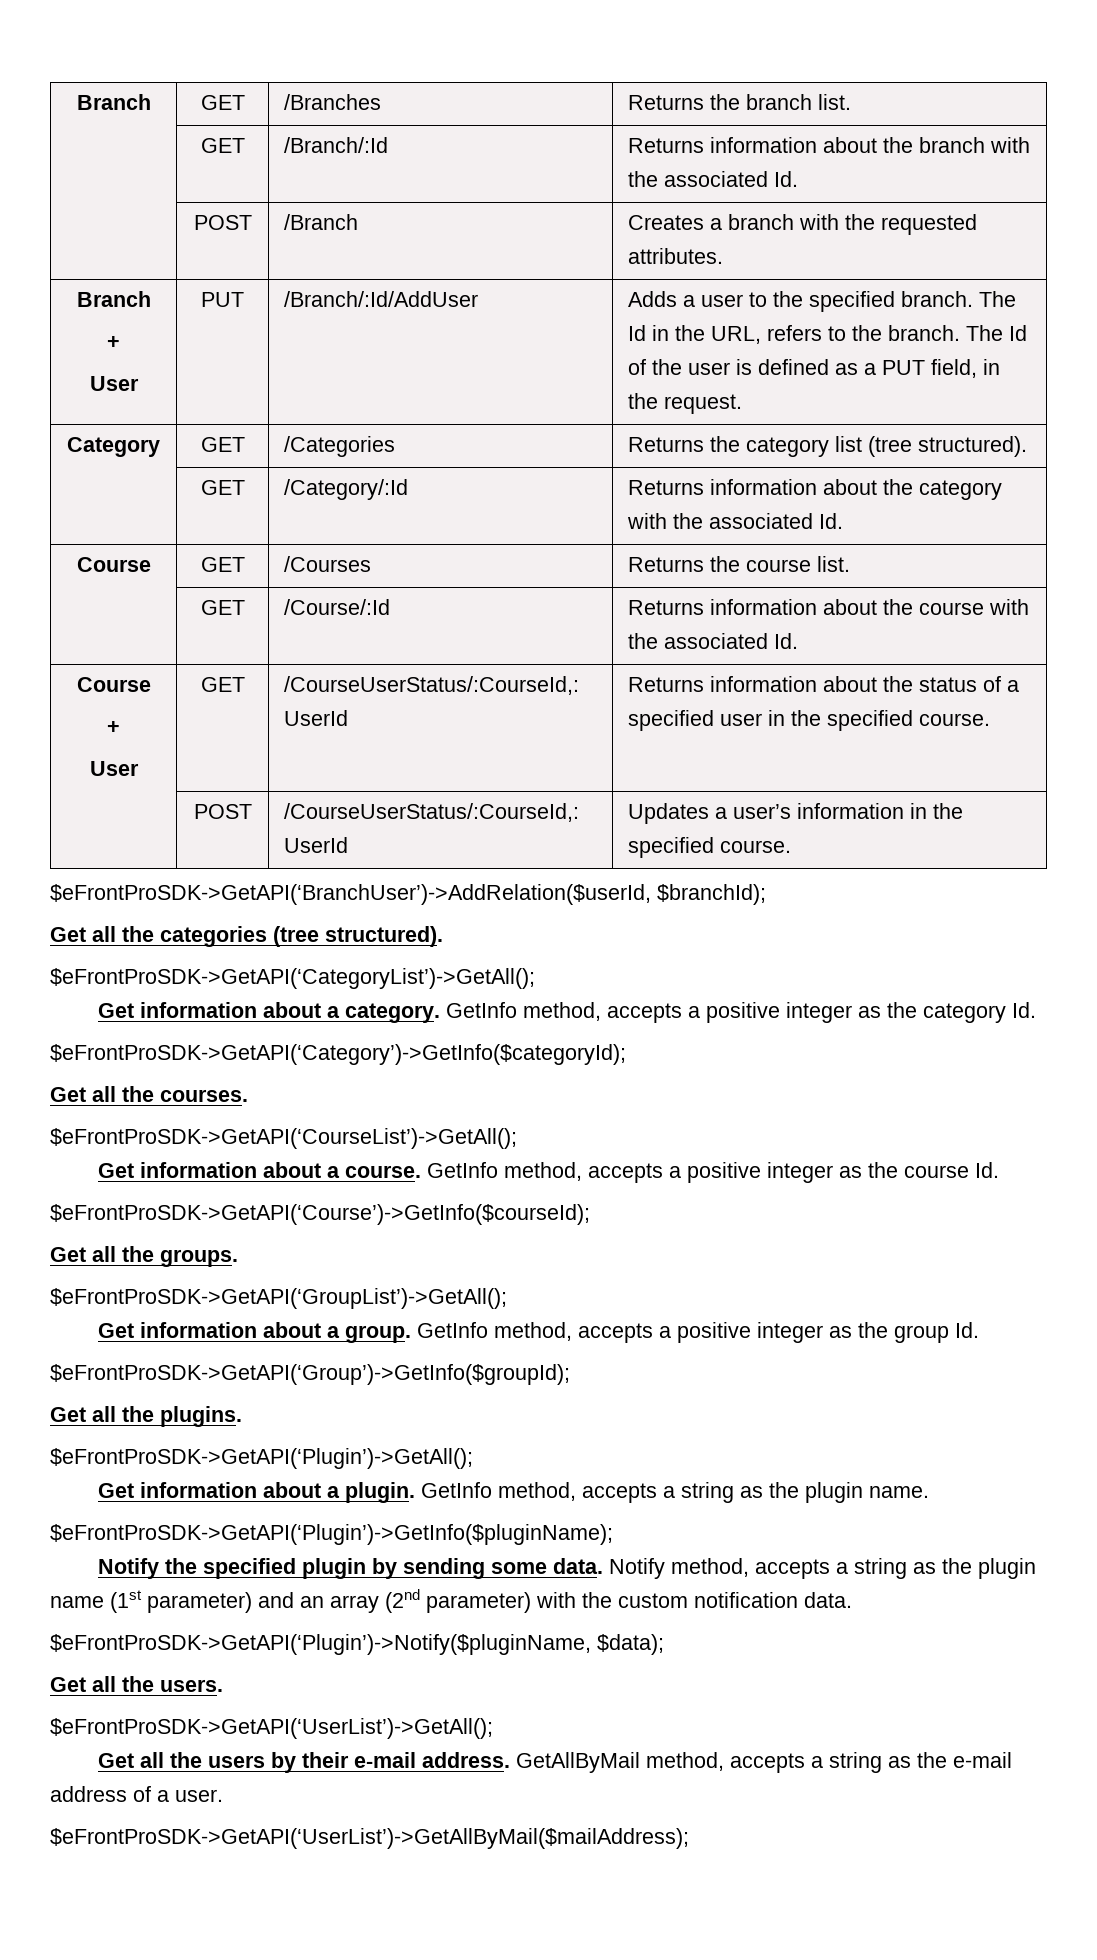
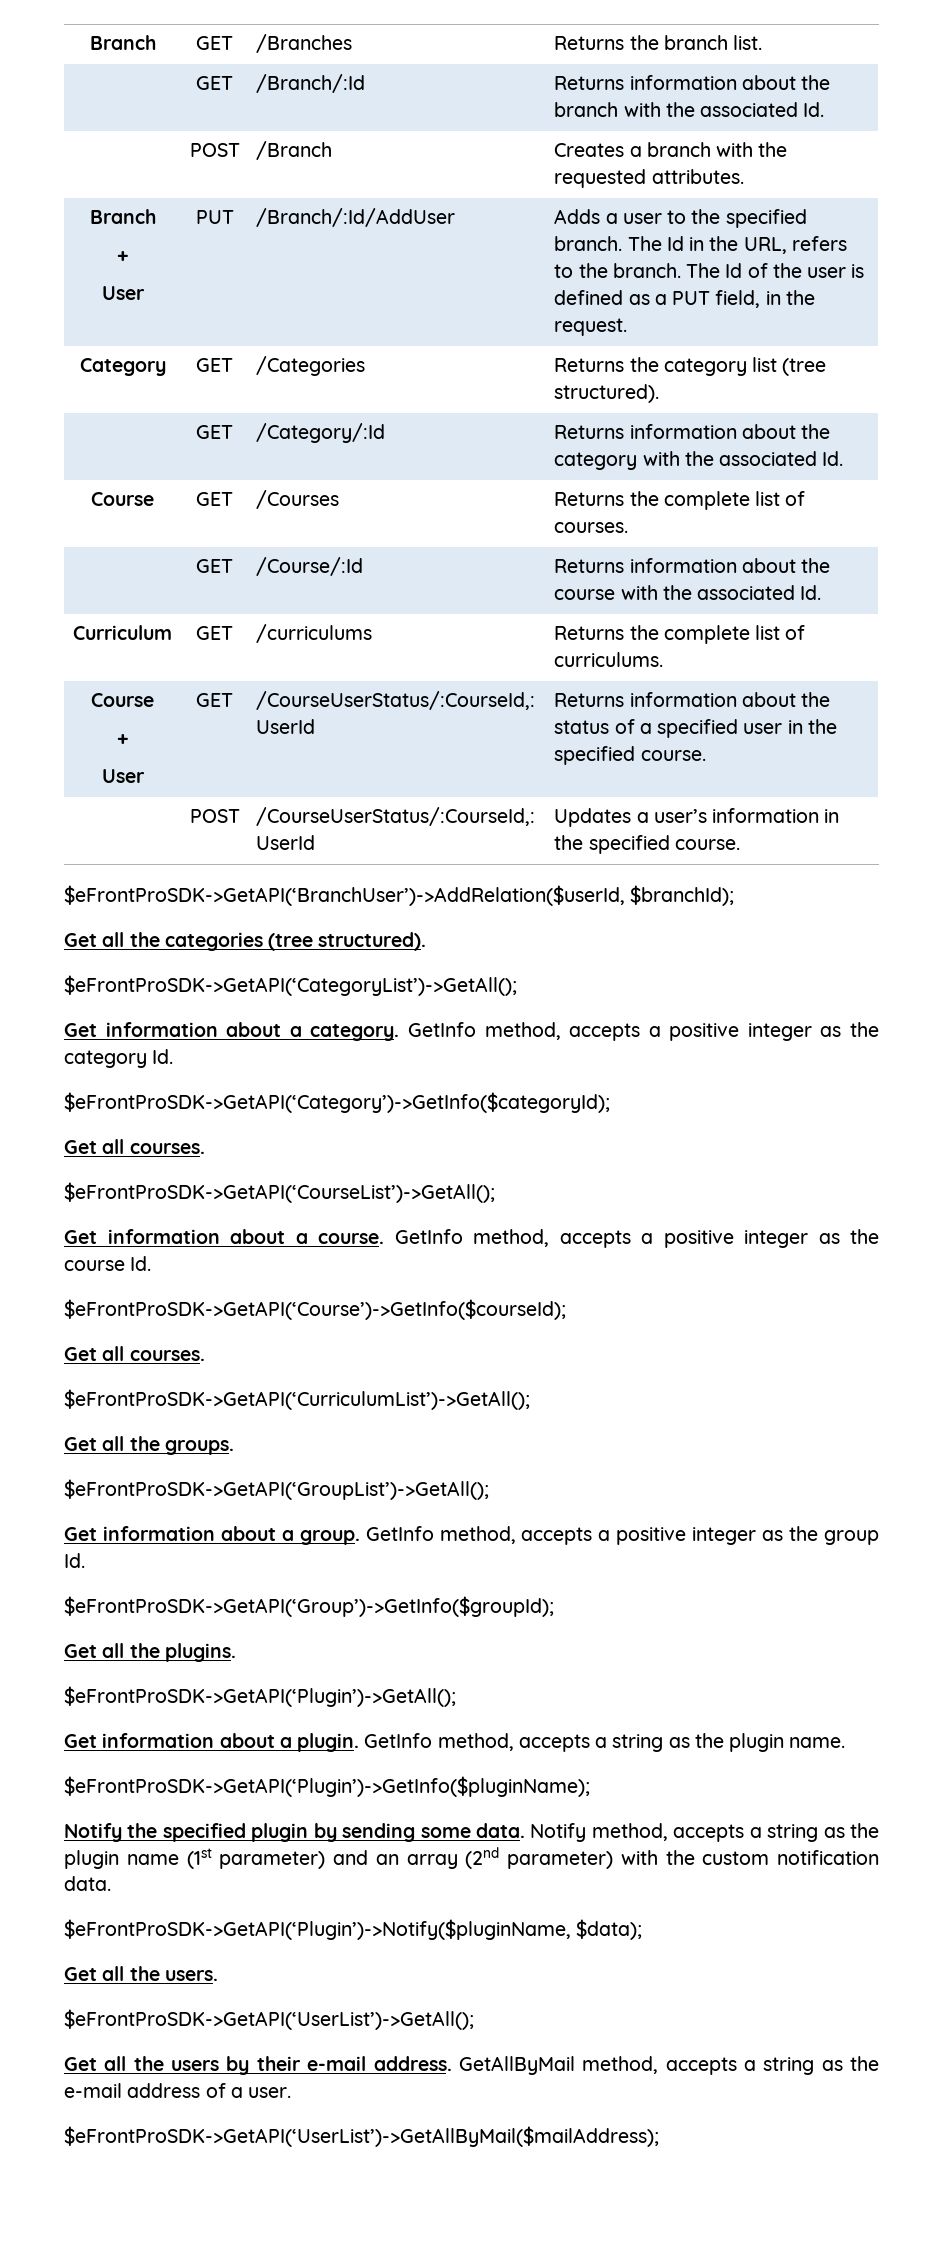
[746,556,851,572] course list. -> [663,491,806,510] [554,522,629,533] complete list of courses.
(799, 641) none -> [73,625,172,640] [196,626,233,640] [256,624,373,643] [554,625,806,644] [554,652,664,667] // Curriculum | GET | /curriculums | Returns the complete list of curriculums.
[122,1086,154,1102] the -> (125, 1146) none
(590, 1214) none -> [64,1346,205,1361] [64,1389,530,1410] // Get all courses. // $eFrontProSDK->GetAPI(‘CurriculumList’)->GetAll();

